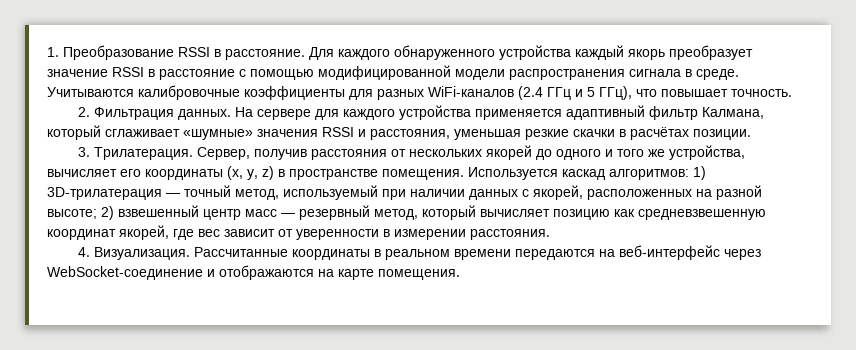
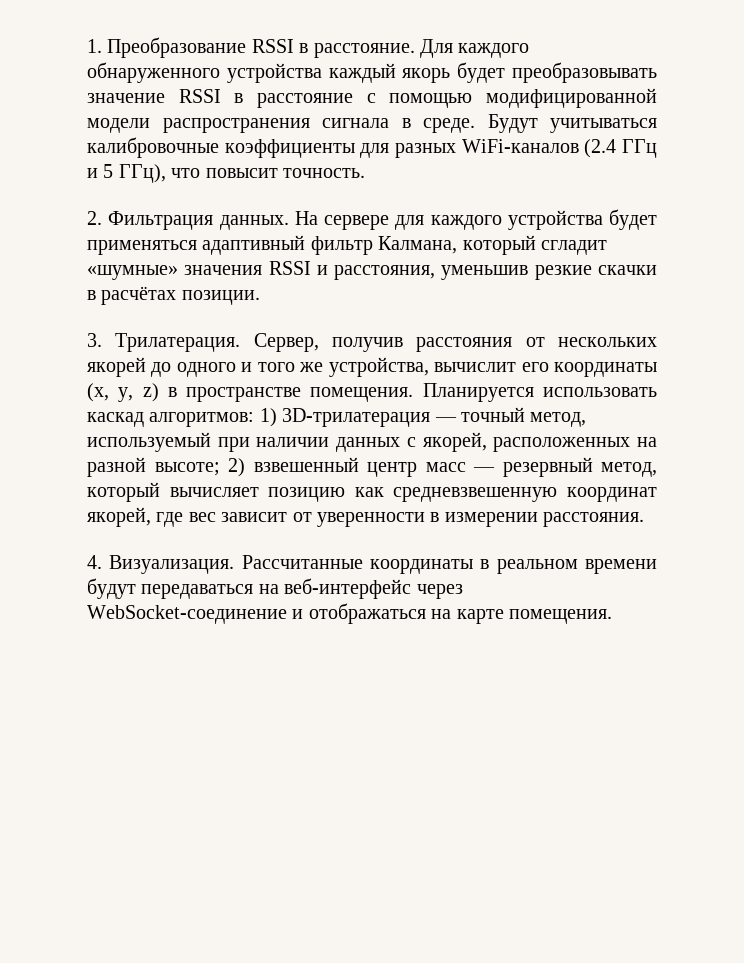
[669,45,753,60] преобразует -> [457,62,657,83] будет преобразовывать
[47,87,134,97] Учитываются -> [487,114,657,133] Будут учитываться
[661,89,728,97] повышает -> [205,168,278,178] повысит
[475,109,563,120] применяется -> [609,209,657,230] [87,240,197,255] будет применяться
[105,129,180,137] сглаживает -> [541,240,607,255] сгладит
[454,129,521,140] уменьшая -> [441,265,529,280] уменьшив
[47,169,117,177] вычисляет -> [434,362,517,372] вычислит
[468,167,558,180] Используется -> [422,383,657,402] Планируется использовать
[515,249,596,260] передаются -> [87,578,254,599] будут передаваться
[219,265,314,280] отображаются -> [308,603,426,624] отображаться

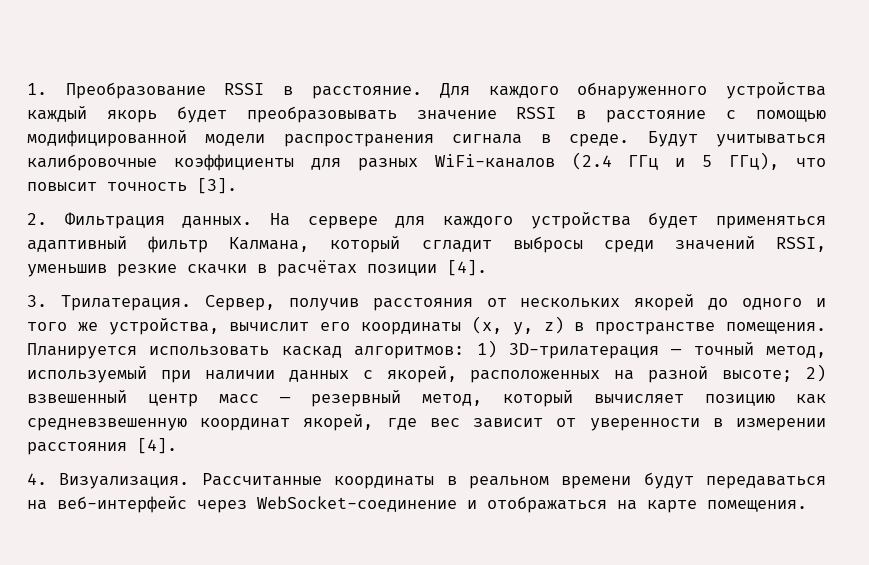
[283,168,365,178] точность. -> [107,178,237,194] точность [3].
[87,261,436,280] «шумные» значения RSSI и расстояния, -> [512,236,826,253] выбросы среди значений RSSI,
[181,290,260,305] позиции. -> [367,260,487,276] позиции [4].
[543,512,645,527] расстояния. -> [27,438,177,455] расстояния [4].

